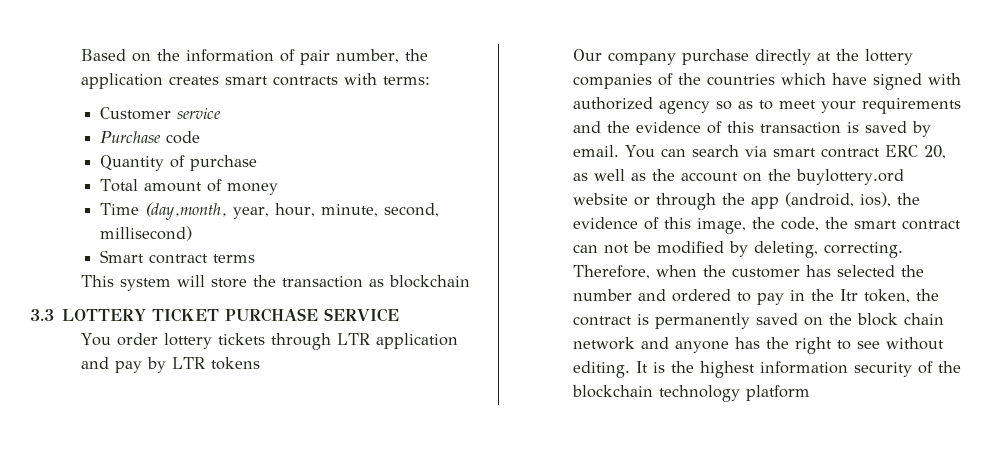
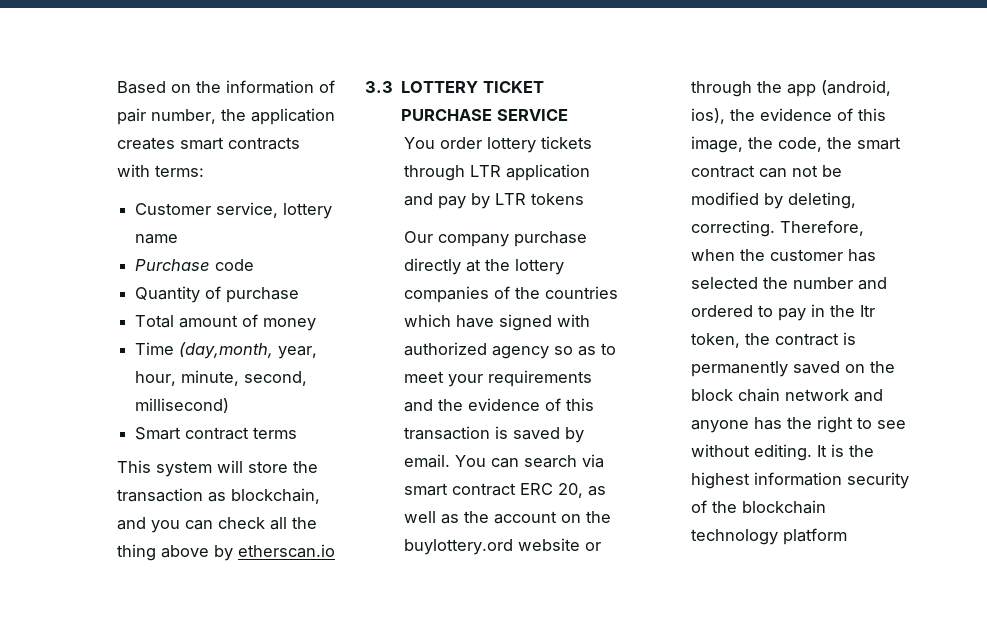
[176,108,221,119] service -> [215,202,332,219] [134,234,178,244] service, lottery name
[389,275,471,288] blockchain -> [230,488,320,504] [116,517,317,533] [116,544,335,561] blockchain, and you can check all the thing above by etherscan.io

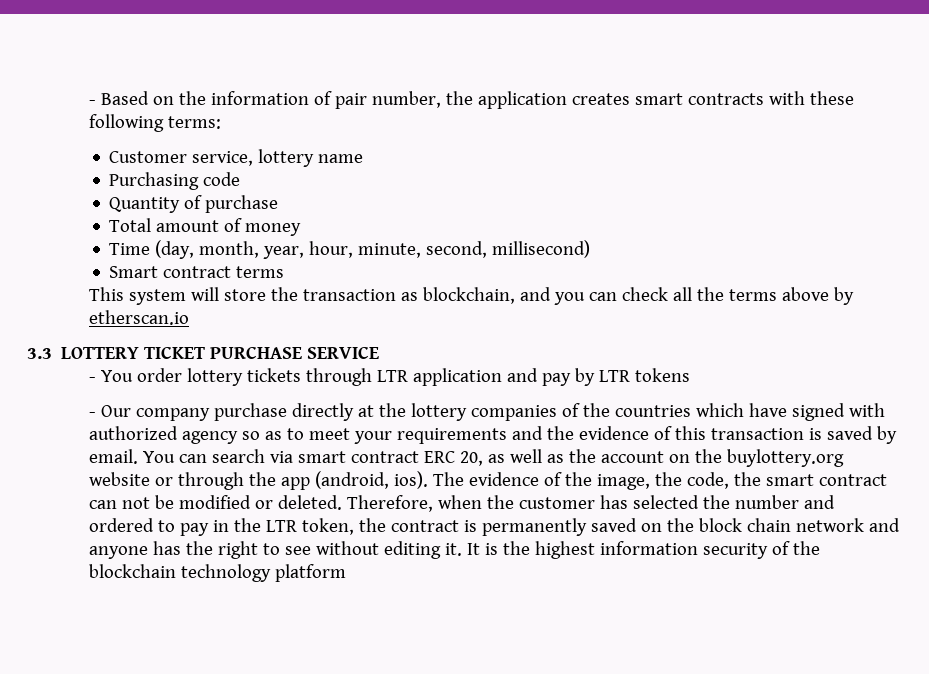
(116, 87) none -> [88,100,96,105] -
(150, 170) none -> [809,91,854,105] [88,114,164,132] these following
[134,259,210,271] Purchase -> [109,172,200,190] Purchasing
[178,342,273,359] (day,month, -> [155,240,260,259] (day, month,
[116,544,156,561] thing -> [728,289,777,301] terms
(569, 115) none -> [88,377,96,382] -
(584, 199) none -> [88,412,96,417] -
[403,539,513,555] buylottery.ord -> [726,449,844,467] buylottery.org
[690,108,886,124] ios), the evidence of this -> [393,471,592,489] ios). The evidence of the
[763,192,856,209] [690,220,775,237] by deleting, correcting. -> [254,495,342,510] or deleted.
[859,305,875,317] Itr -> [265,520,297,532] LTR
[753,444,812,461] editing. -> [383,541,462,559] editing it.

